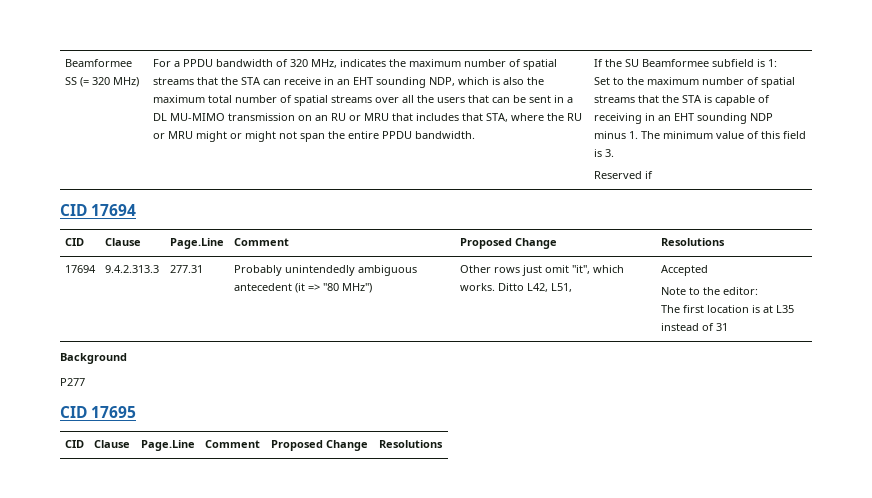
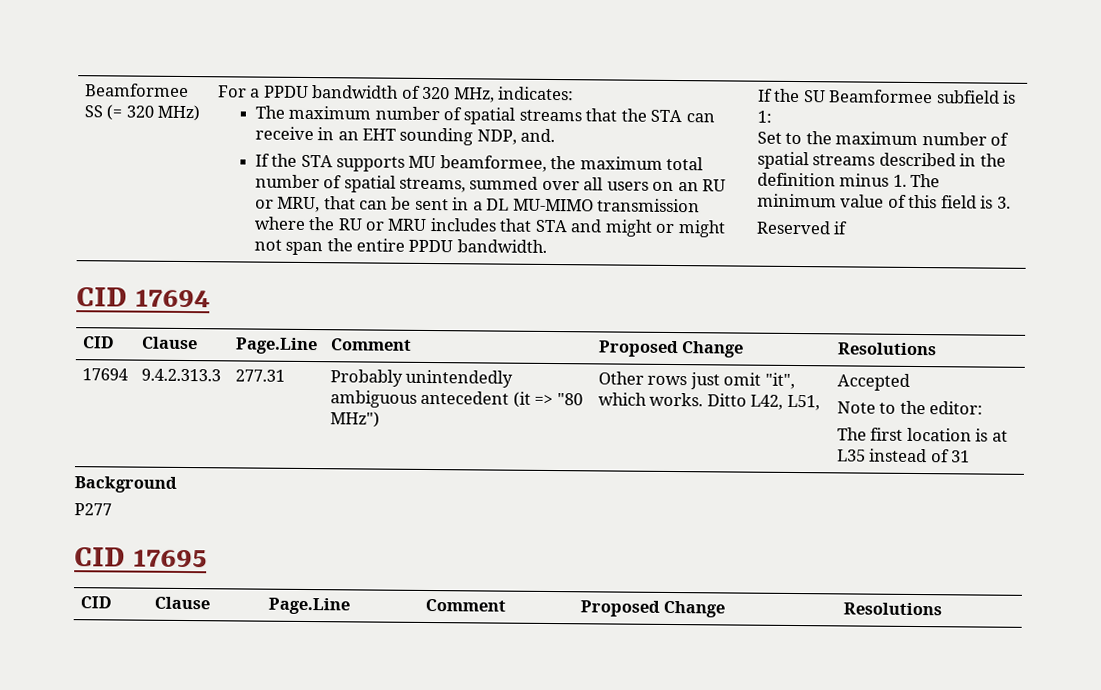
[339,59,406,67] indicates the -> [498,86,575,101] [254,105,285,119] indicates: // The
[457,77,524,85] which is also -> [520,128,556,143] [254,153,547,172] and. // If the STA supports MU beamformee,
[330,95,465,103] streams over all the users -> [398,176,727,193] [254,196,321,213] streams, summed over all users on an RU or MRU,
[297,113,508,122] on an RU or MRU that includes that STA, -> (701, 205) none
(193, 135) none -> [429,218,603,233] includes that STA and
[637,95,770,106] [593,113,773,124] that the STA is capable of receiving in an EHT sounding NDP -> [878,152,1006,167] [756,172,836,187] described in the definition

